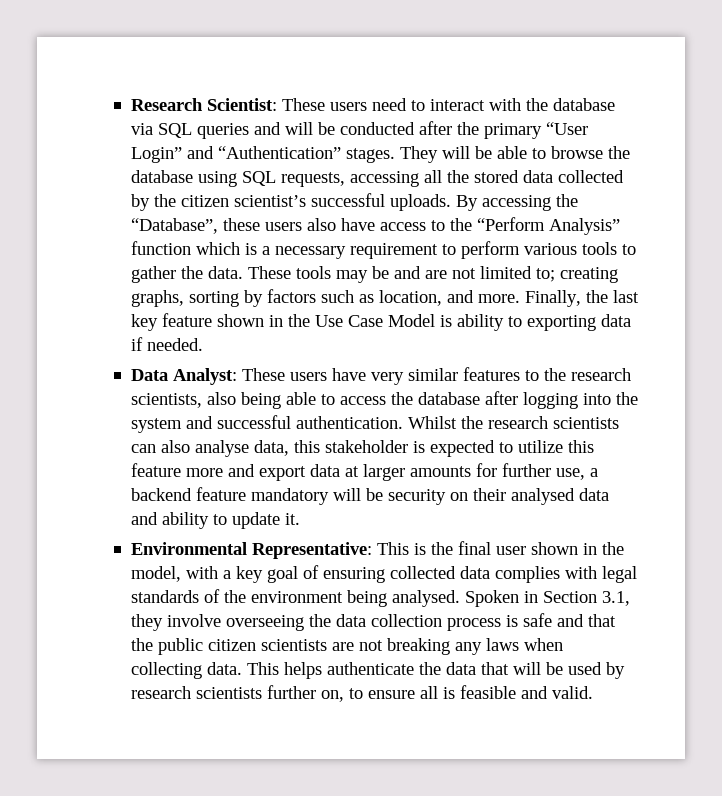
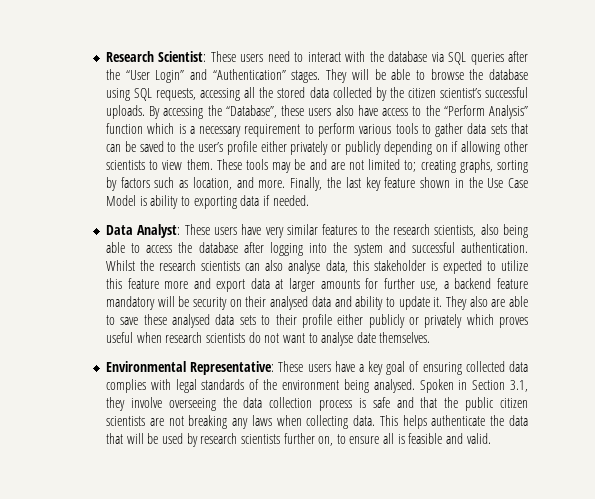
[253,122,415,135] and will be conducted -> (504, 58) none
[483,123,542,139] primary -> (120, 74) none
[180,266,243,279] the data. -> [467,123,528,134] [105,141,528,155] [105,159,213,170] data sets that can be saved to the user’s profile either privately or publicly depending on if allowing other scientists to view them.
[130,541,624,559] [130,566,218,582] // Environmental Representative: This is the final user shown in the model, with -> [445,296,528,310] [105,314,528,328] [105,332,431,346] [105,361,355,375] They also are able to save these analysed data sets to their profile either publicly or privately which proves useful when research scientists do not want to analyse date themselves. // Environmental Representative: These users have

